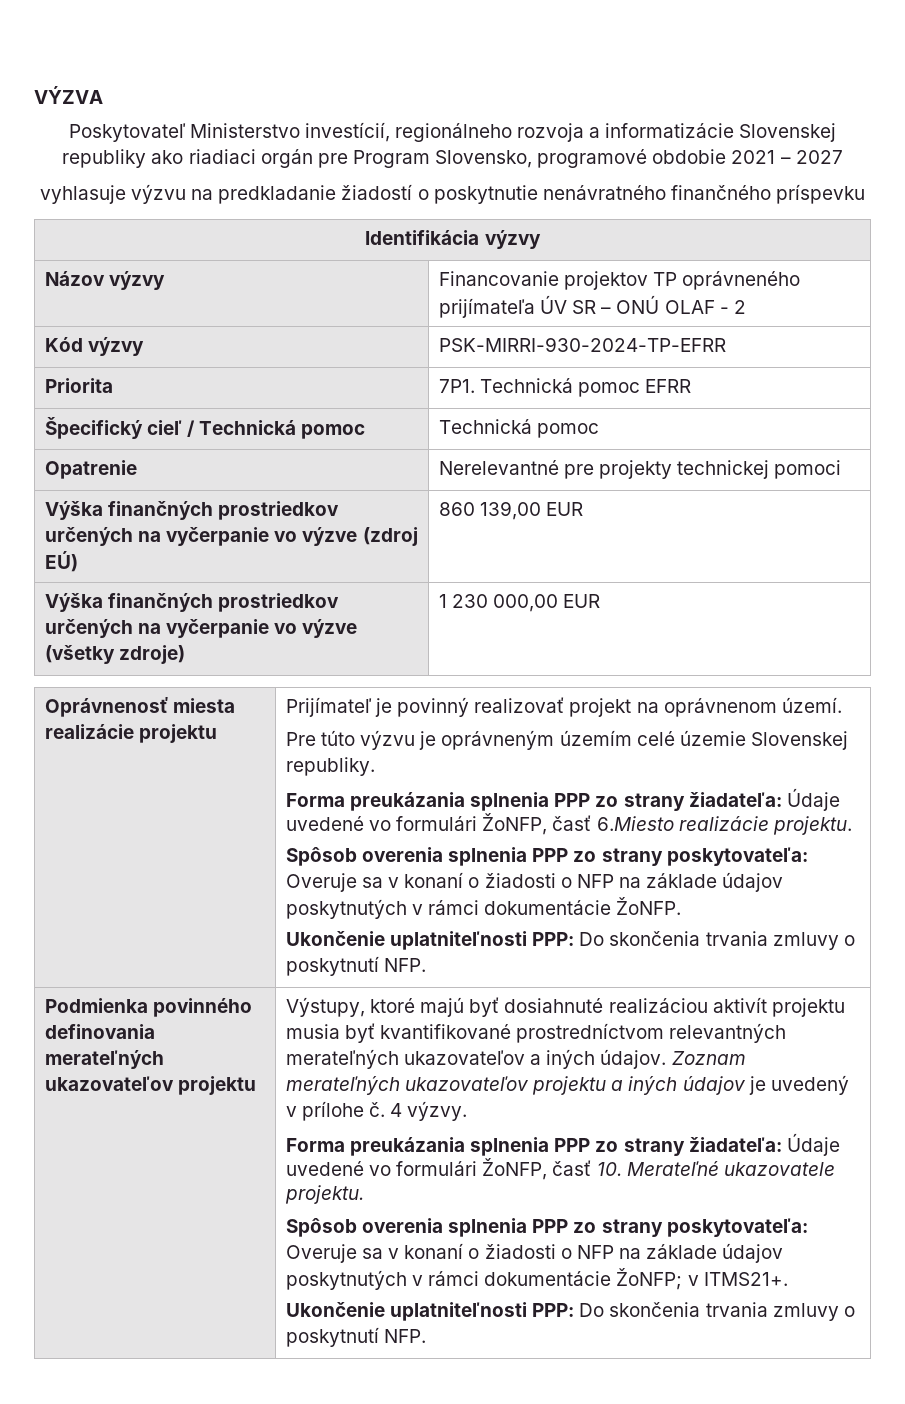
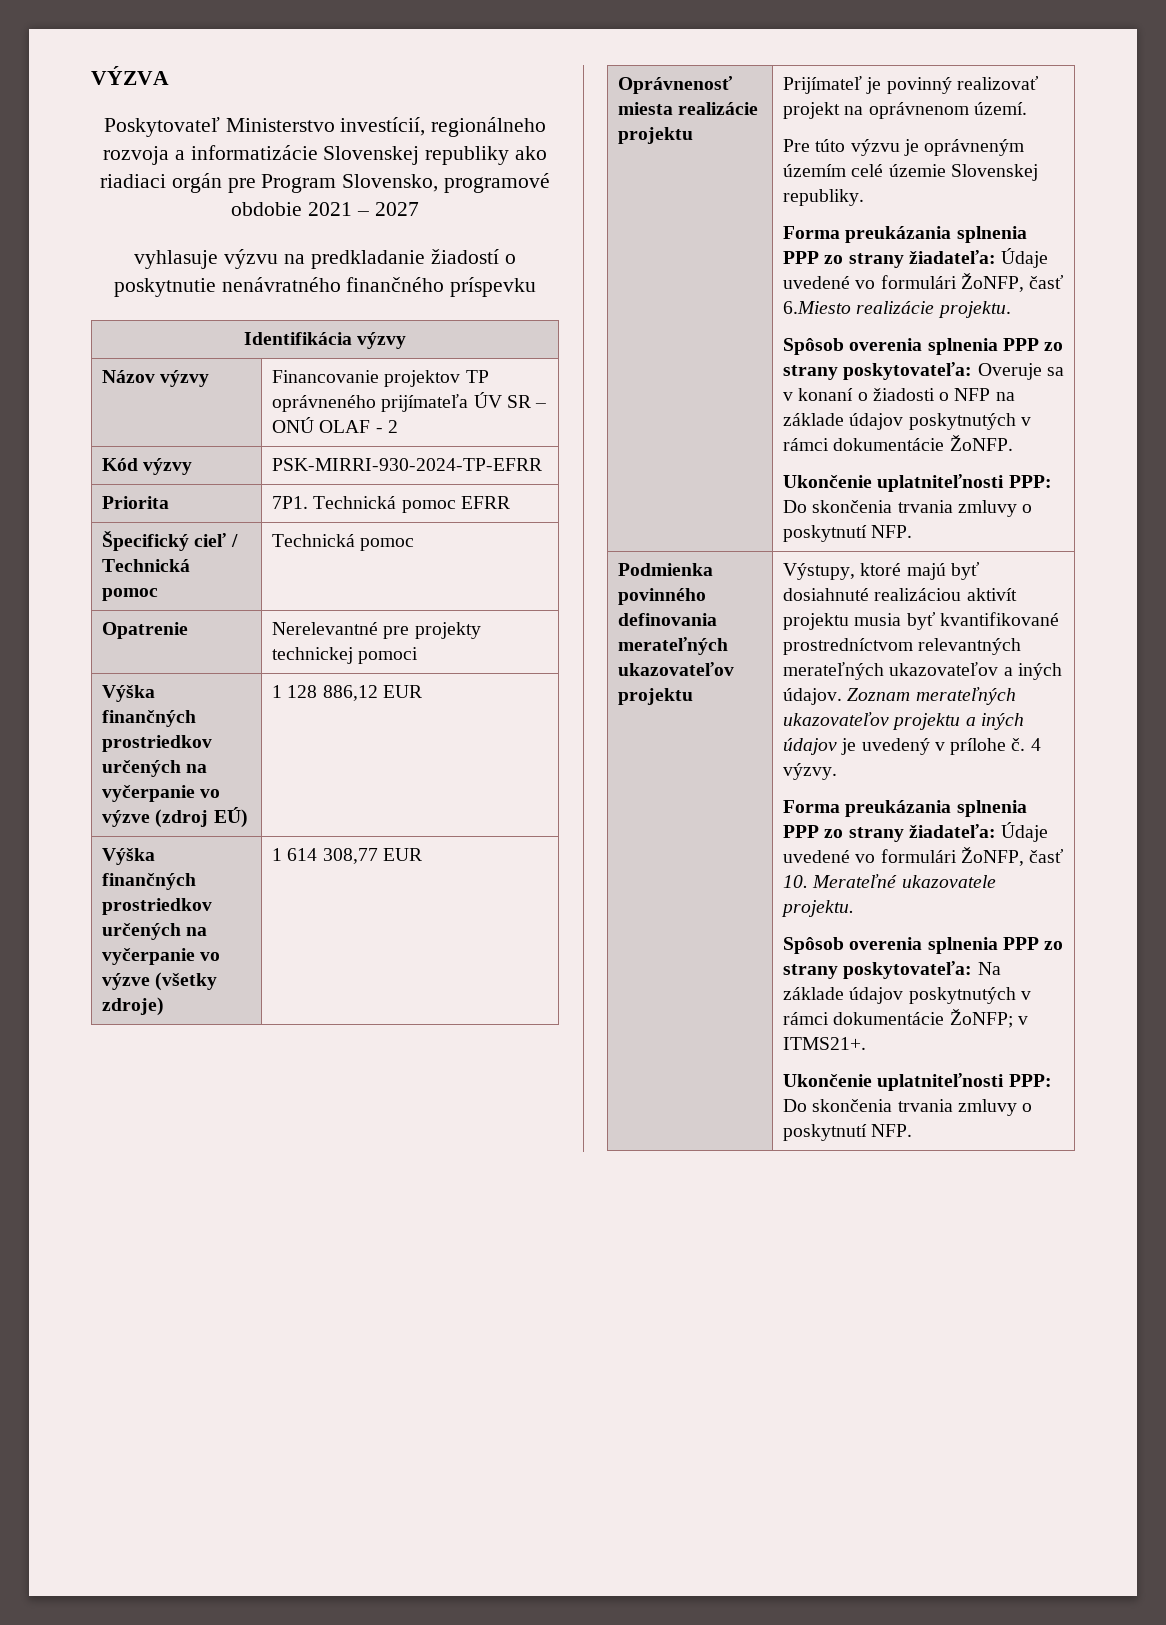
[438,501,541,520] 860 139,00 -> [272,685,378,701] 1 128 886,12
[451,594,559,612] 230 000,00 -> [287,848,378,864] 614 308,77
[285,1243,641,1263] Overuje sa v konaní o žiadosti o NFP na -> [977,962,1001,975] Na

